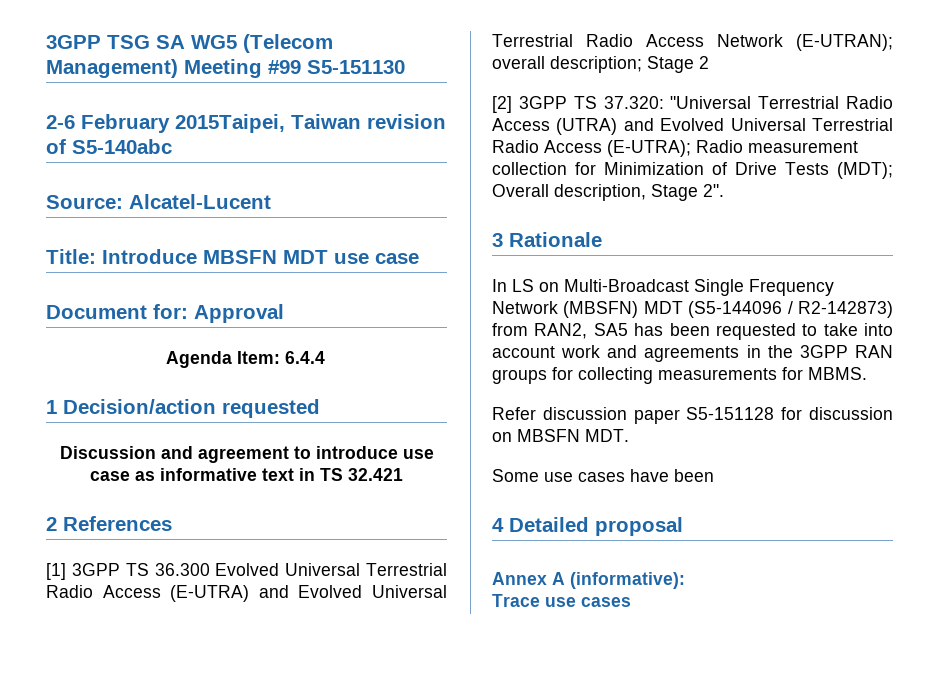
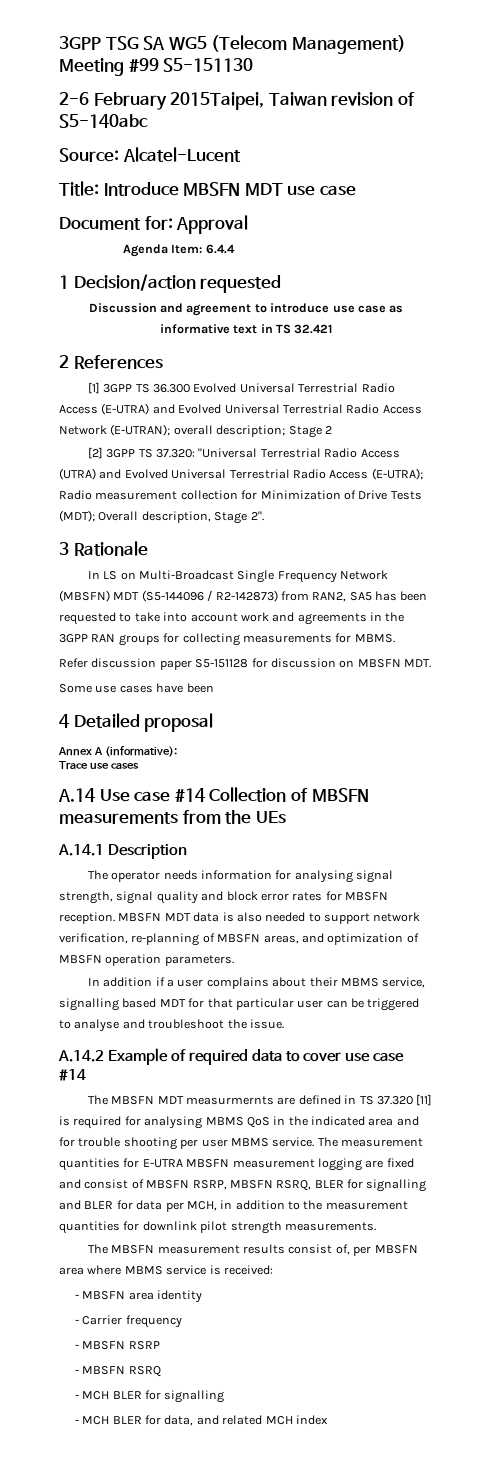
(631, 602) none -> [58,787,369,802] [59,810,286,824] [58,844,187,859] [87,870,394,883] [59,891,388,904] [59,912,421,924] [59,933,419,946] [59,954,234,966] [87,977,426,989] [59,998,420,1011] [59,1019,284,1032] [58,1048,405,1065] [59,1069,86,1081] [87,1094,433,1106] [59,1116,419,1129] [59,1137,423,1150] [59,1158,414,1171] [59,1179,427,1192] [59,1200,408,1212] [59,1221,376,1234] [87,1244,418,1256] [59,1265,273,1275] [74,1290,203,1303] [74,1315,182,1328] [74,1341,160,1350] [74,1366,161,1377] [74,1390,225,1403] [74,1415,328,1426] // A.14 Use case #14 Collection of MBSFN measurements from the UEs // A.14.1 Description // The operator needs information for analysing signal strength, signal quality and block error rates for MBSFN reception. MBSFN MDT data is also needed to support network verification, re-planning of MBSFN areas, and optimization of MBSFN operation parameters. // In addition if a user complains about their MBMS service, signalling based MDT for that particular user can be triggered to analyse and troubleshoot the issue. // A.14.2 Example of required data to cover use case #14 // The MBSFN MDT measurmernts are defined in TS 37.320 [11] is required for analysing MBMS QoS in the indicated area and for trouble shooting per user MBMS service. The measurement quantities for E-UTRA MBSFN measurement logging are fixed and consist of MBSFN RSRP, MBSFN RSRQ, BLER for signalling and BLER for data per MCH, in addition to the measurement quantities for downlink pilot strength measurements. // The MBSFN measurement results consist of, per MBSFN area where MBMS service is received: // - MBSFN area identity // - Carrier frequency // - MBSFN RSRP // - MBSFN RSRQ // - MCH BLER for signalling // - MCH BLER for data, and related MCH index

